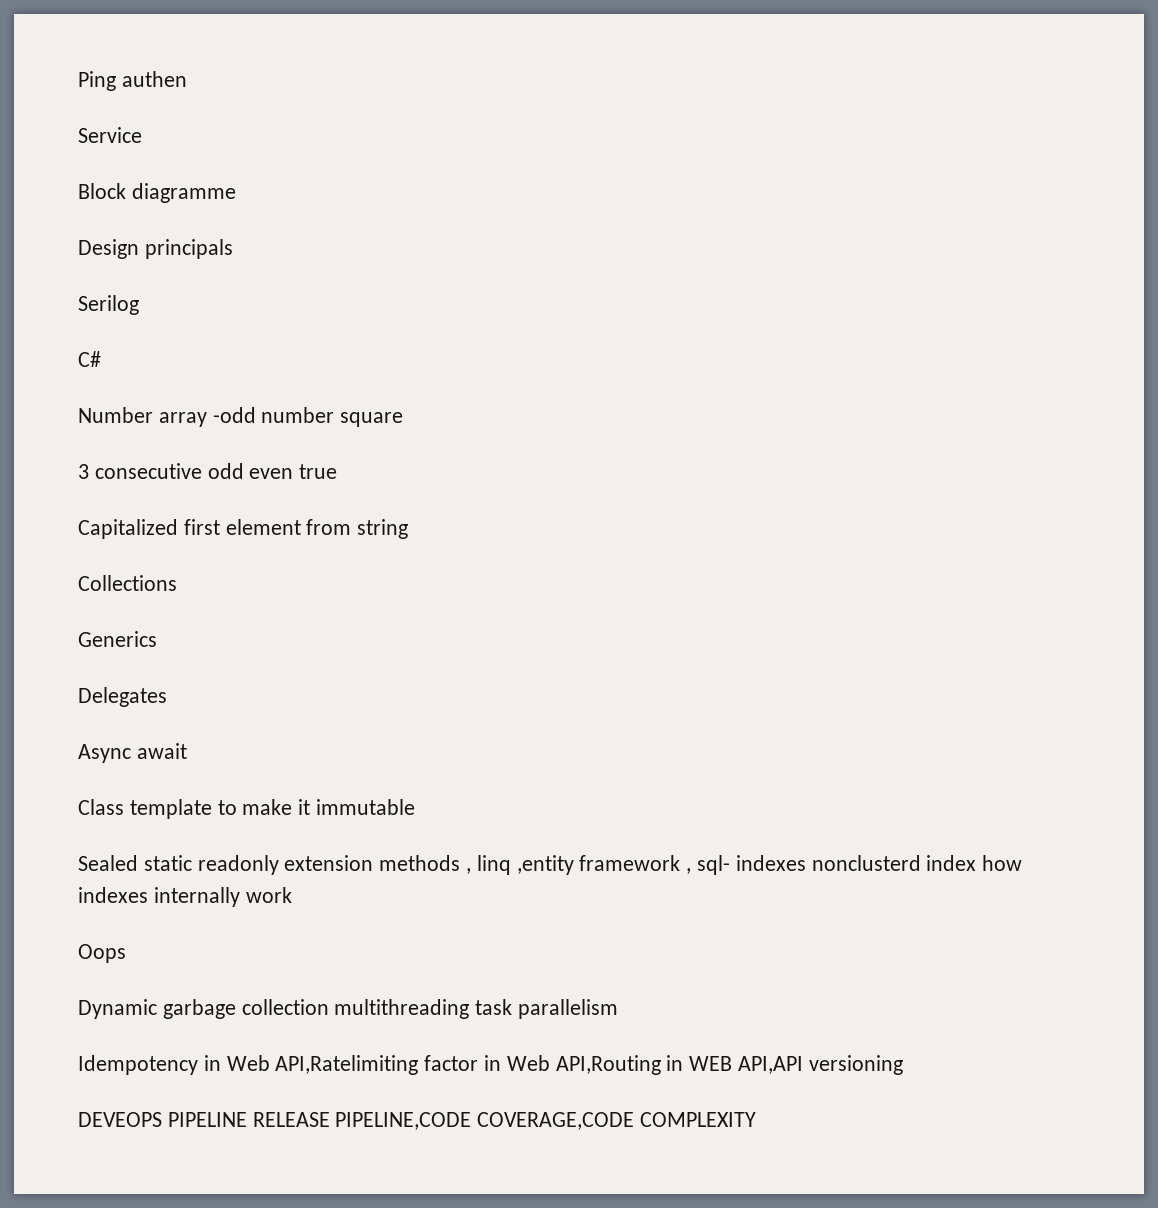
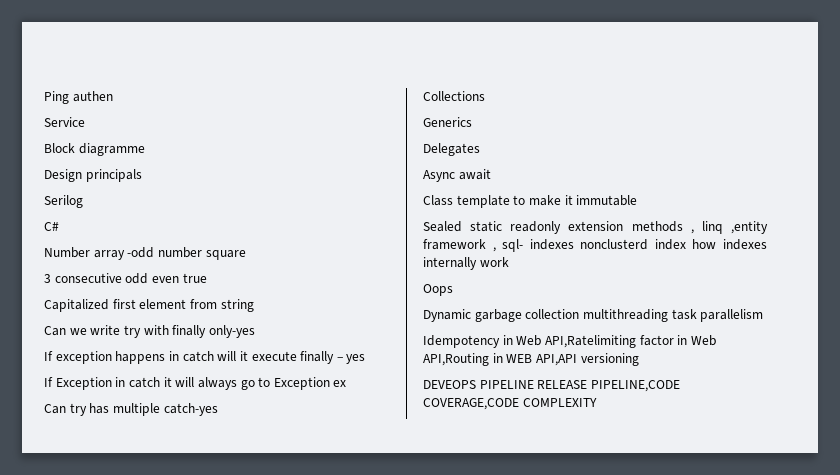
(409, 529) none -> [44,325,255,338] [44,351,366,364] [44,377,347,390] [44,403,218,416] // Can we write try with finally only-yes // If exception happens in catch will it execute finally – yes // If Exception in catch it will always go to Exception ex // Can try has multiple catch-yes

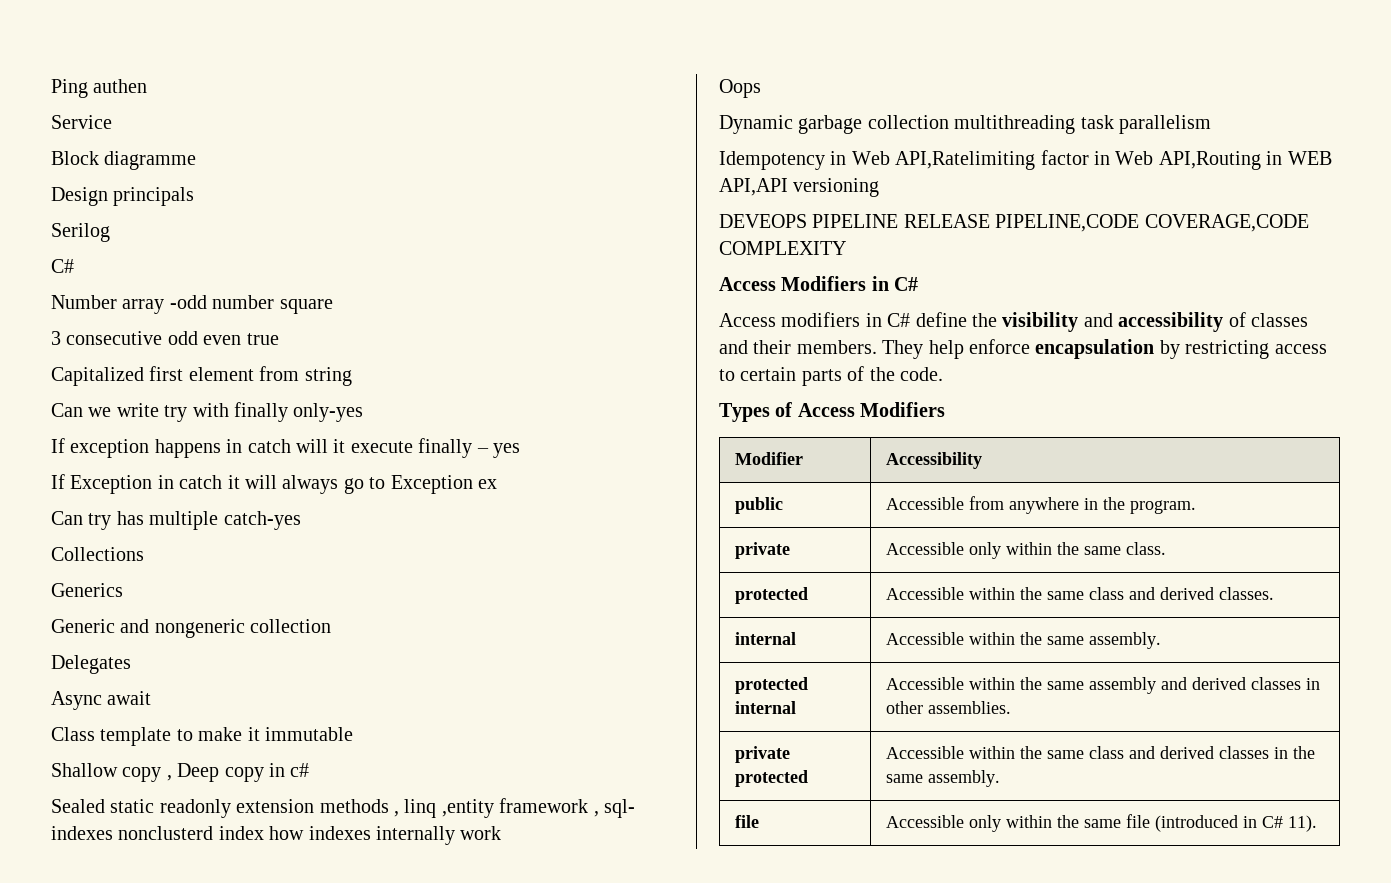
(472, 122) none -> [51,619,332,638] // Generic and nongeneric collection
(638, 200) none -> [51,763,310,782] // Shallow copy , Deep copy in c#
(597, 402) none -> [719,276,919,291] [719,312,1308,332] [719,339,1327,359] [719,366,943,386] [719,402,946,422] [734,452,803,465] [885,452,982,469] [734,497,783,514] [885,496,1196,514] [734,542,790,559] [885,542,1166,559] [734,587,808,604] [885,587,1274,600] [734,632,796,645] [885,632,1161,649] [734,677,808,694] [734,701,796,714] [885,677,1320,694] [885,701,1011,714] [734,746,790,763] [734,770,808,787] [885,746,1315,759] [885,770,1000,787] [734,815,759,828] [885,814,1317,832] // Access Modifiers in C# // Access modifiers in C# define the visibility and accessibility of classes and their members. They help enforce encapsulation by restricting access to certain parts of the code. // Types of Access Modifiers // Modifier | Accessibility // public | Accessible from anywhere in the program. // private | Accessible only within the same class. // protected | Accessible within the same class and derived classes. // internal | Accessible within the same assembly. // protected internal | Accessible within the same assembly and derived classes in other assemblies. // private protected | Accessible within the same class and derived classes in the same assembly. // file | Accessible only within the same file (introduced in C# 11).

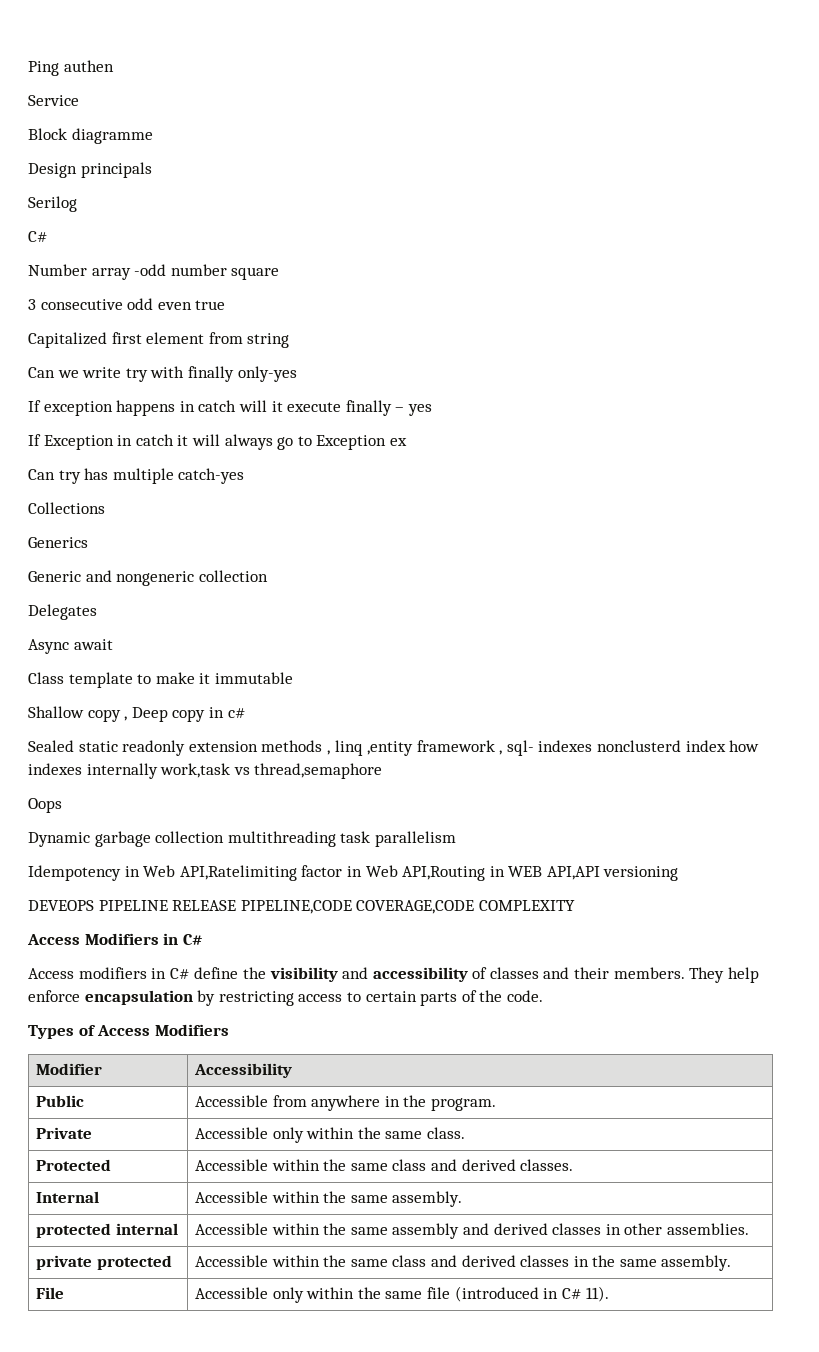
[460,826,502,840] work -> [160,763,383,779] work,task vs thread,semaphore
[734,497,783,514] public -> [35,1095,84,1107] Public
[734,542,790,559] private -> [35,1127,92,1139] Private
[734,587,808,604] protected -> [35,1159,111,1171] Protected
[734,632,796,645] internal -> [35,1191,99,1203] Internal
[734,815,759,828] file -> [35,1287,64,1299] File

